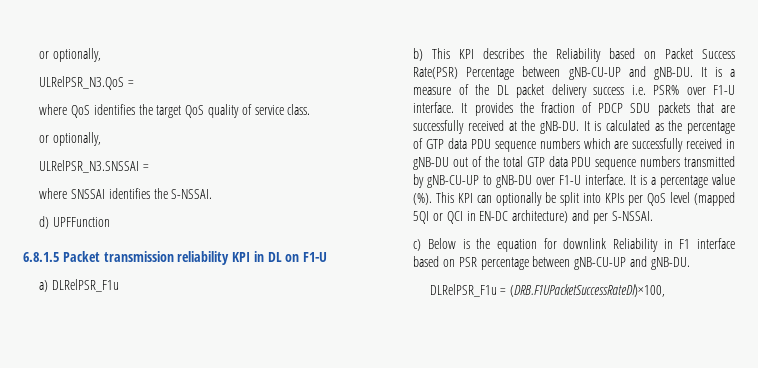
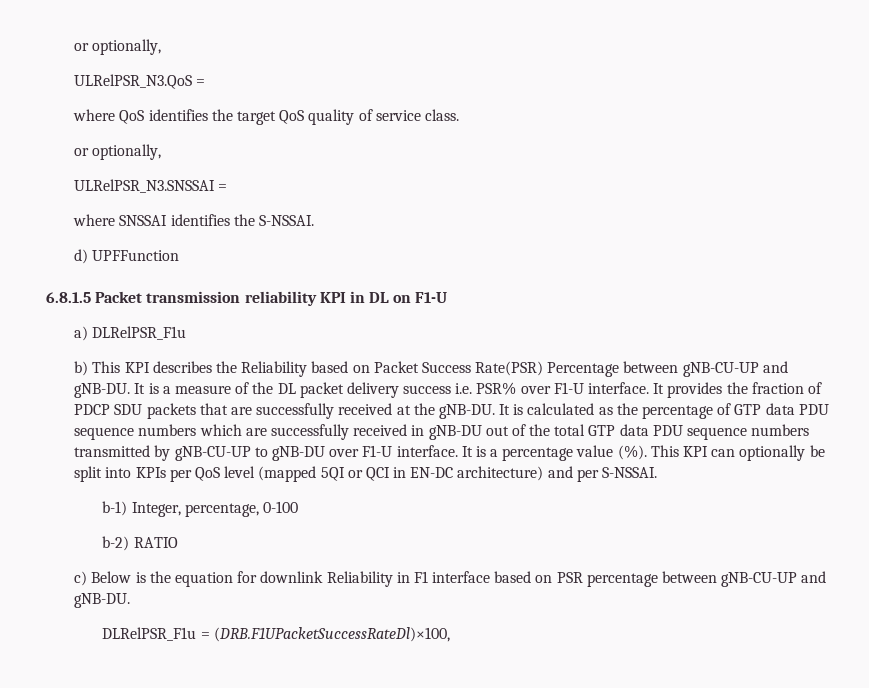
(653, 216) none -> [102,501,298,517] [102,536,178,551] // b-1) Integer, percentage, 0-100 // b-2) RATIO

